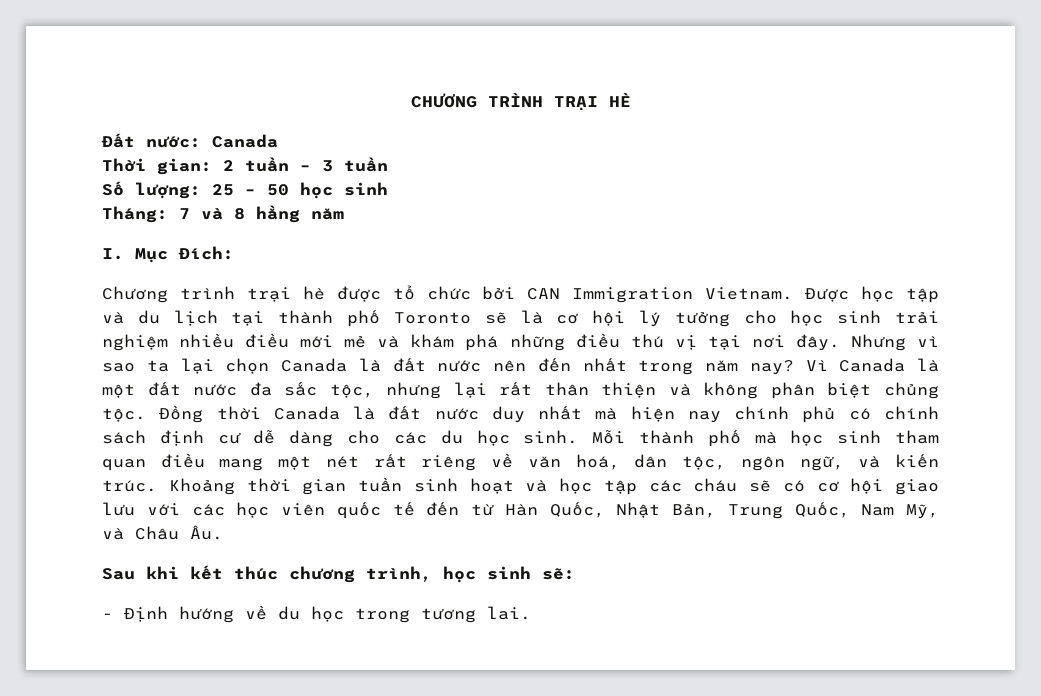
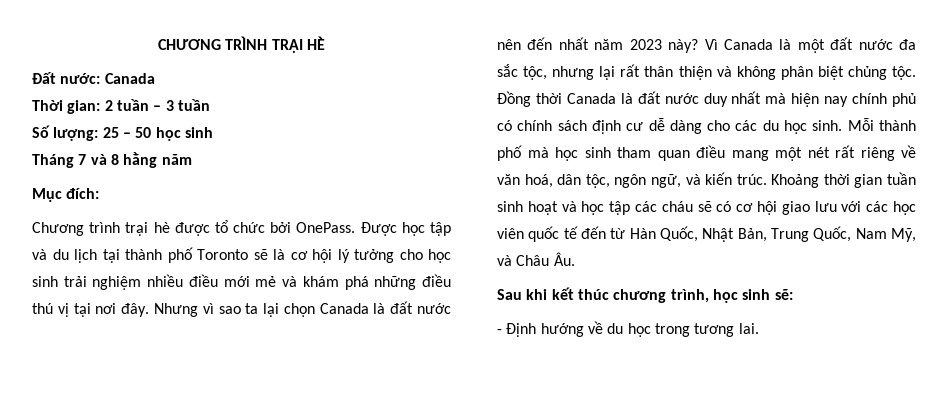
[102,206,168,223] Tháng: -> [32,154,74,168] Tháng
[102,246,234,263] I. Mục Đích: -> [32,188,100,202] Mục đích:
[527,287,794,303] CAN Immigration Vietnam. -> [296,222,356,233] OnePass.
[638,360,794,375] trong năm nay? -> [594,39,699,53] năm 2023 này?

